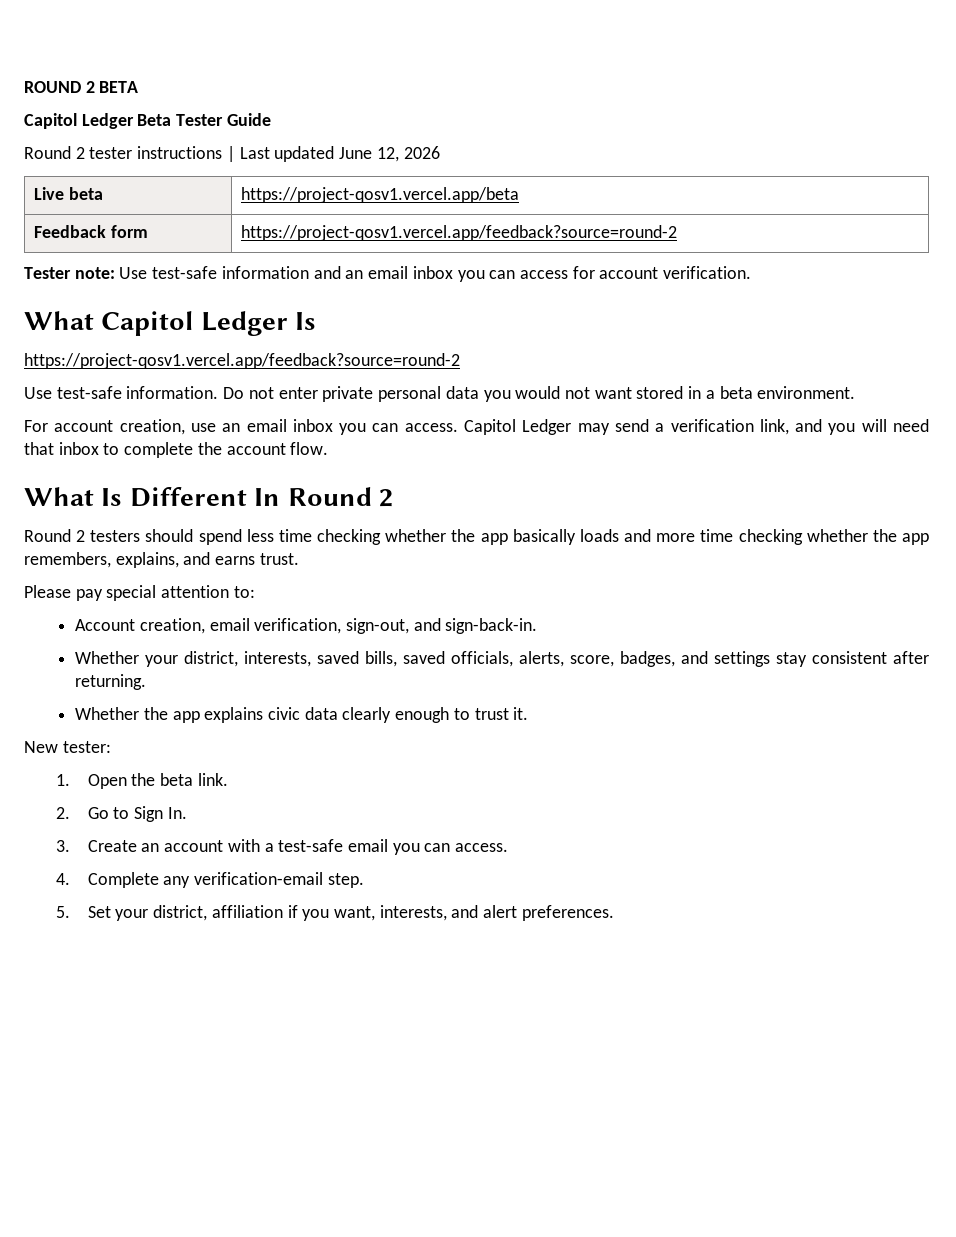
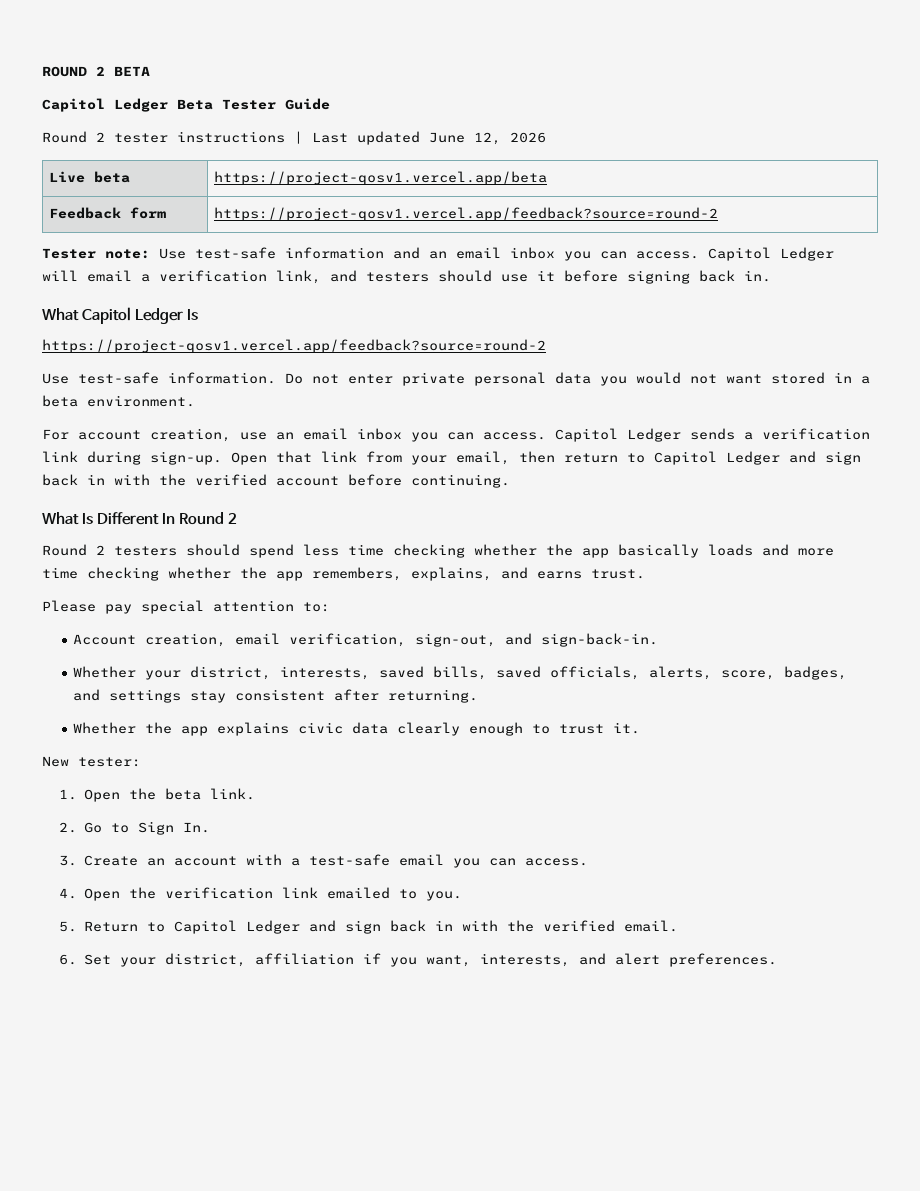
[519,266,752,279] access for account verification. -> [636,247,834,261] [42,270,771,284] access. Capitol Ledger will email a verification link, and testers should use it before signing back in.
[577,419,929,435] [24,442,329,458] may send a verification link, and you will need that inbox to complete the account flow. -> [690,428,870,440] [42,451,861,465] [42,474,510,488] sends a verification link during sign-up. Open that link from your email, then return to Capitol Ledger and sign back in with the verified account before continuing.
[87,872,364,888] [55,906,70,918] Complete any verification-email step. // 5. -> [83,887,462,901] [59,920,678,934] [59,954,78,965] Open the verification link emailed to you. // 5. Return to Capitol Ledger and sign back in with the verified email. // 6.

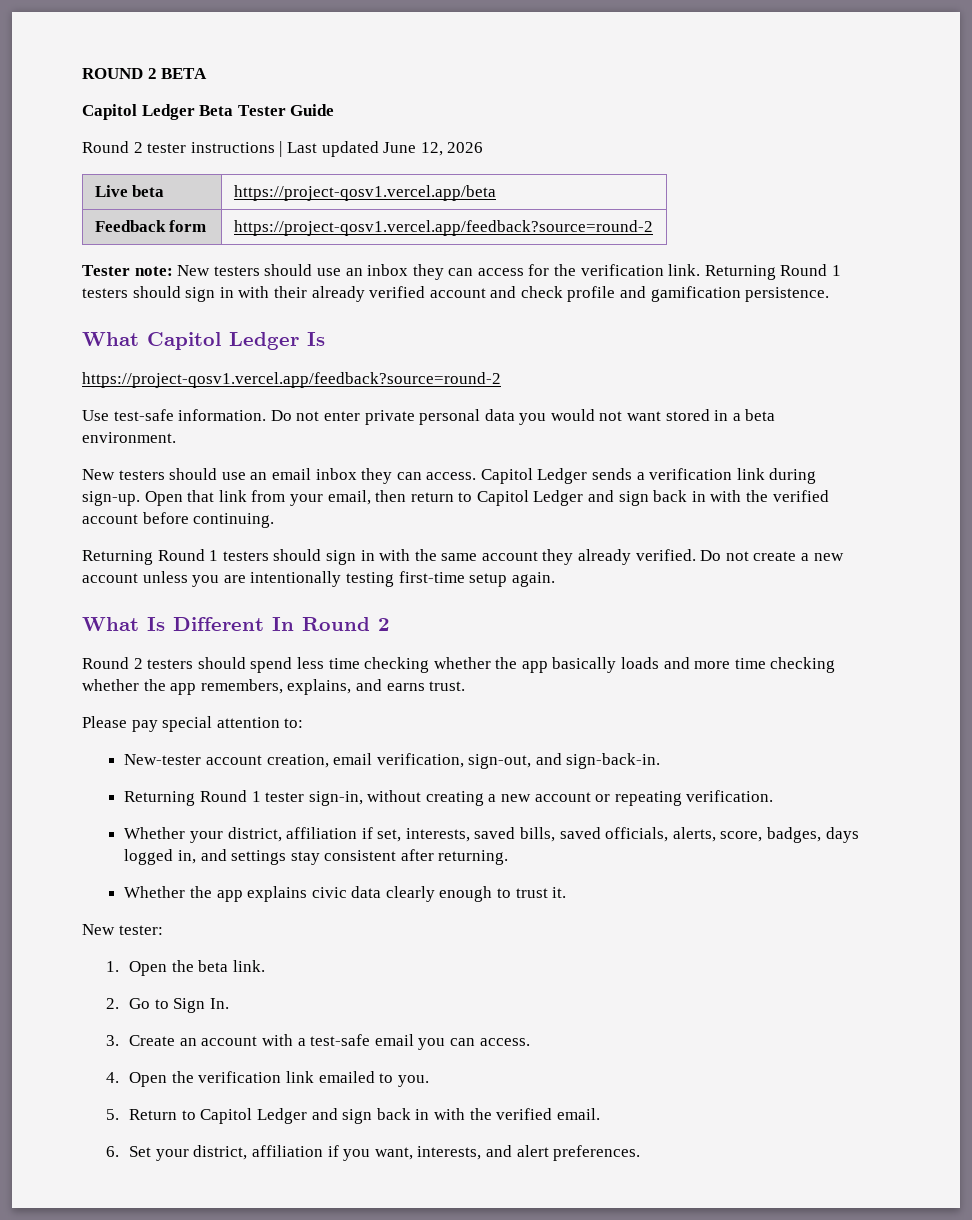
[159,247,834,261] [42,270,771,284] Use test-safe information and an email inbox you can access. Capitol Ledger will email a verification link, and testers should use it before signing back in. -> [177,264,842,280] [82,286,830,302] New testers should use an inbox they can access for the verification link. Returning Round 1 testers should sign in with their already verified account and check profile and gamification persistence.
[42,428,231,442] For account creation, -> [82,468,218,480] New testers should
[411,432,438,442] you -> [361,468,393,484] they
(510, 481) none -> [82,549,844,565] [82,571,555,587] // Returning Round 1 testers should sign in with the same account they already verified. Do not create a new account unless you are intentionally testing first-time setup again.
[73,634,137,645] Account -> [124,754,262,765] New-tester account
(659, 640) none -> [124,790,774,806] // Returning Round 1 tester sign-in, without creating a new account or repeating verification.
(272, 673) none -> [286,827,402,842] affiliation if set,
(848, 673) none -> [825,827,859,843] [124,849,196,865] days logged in,

